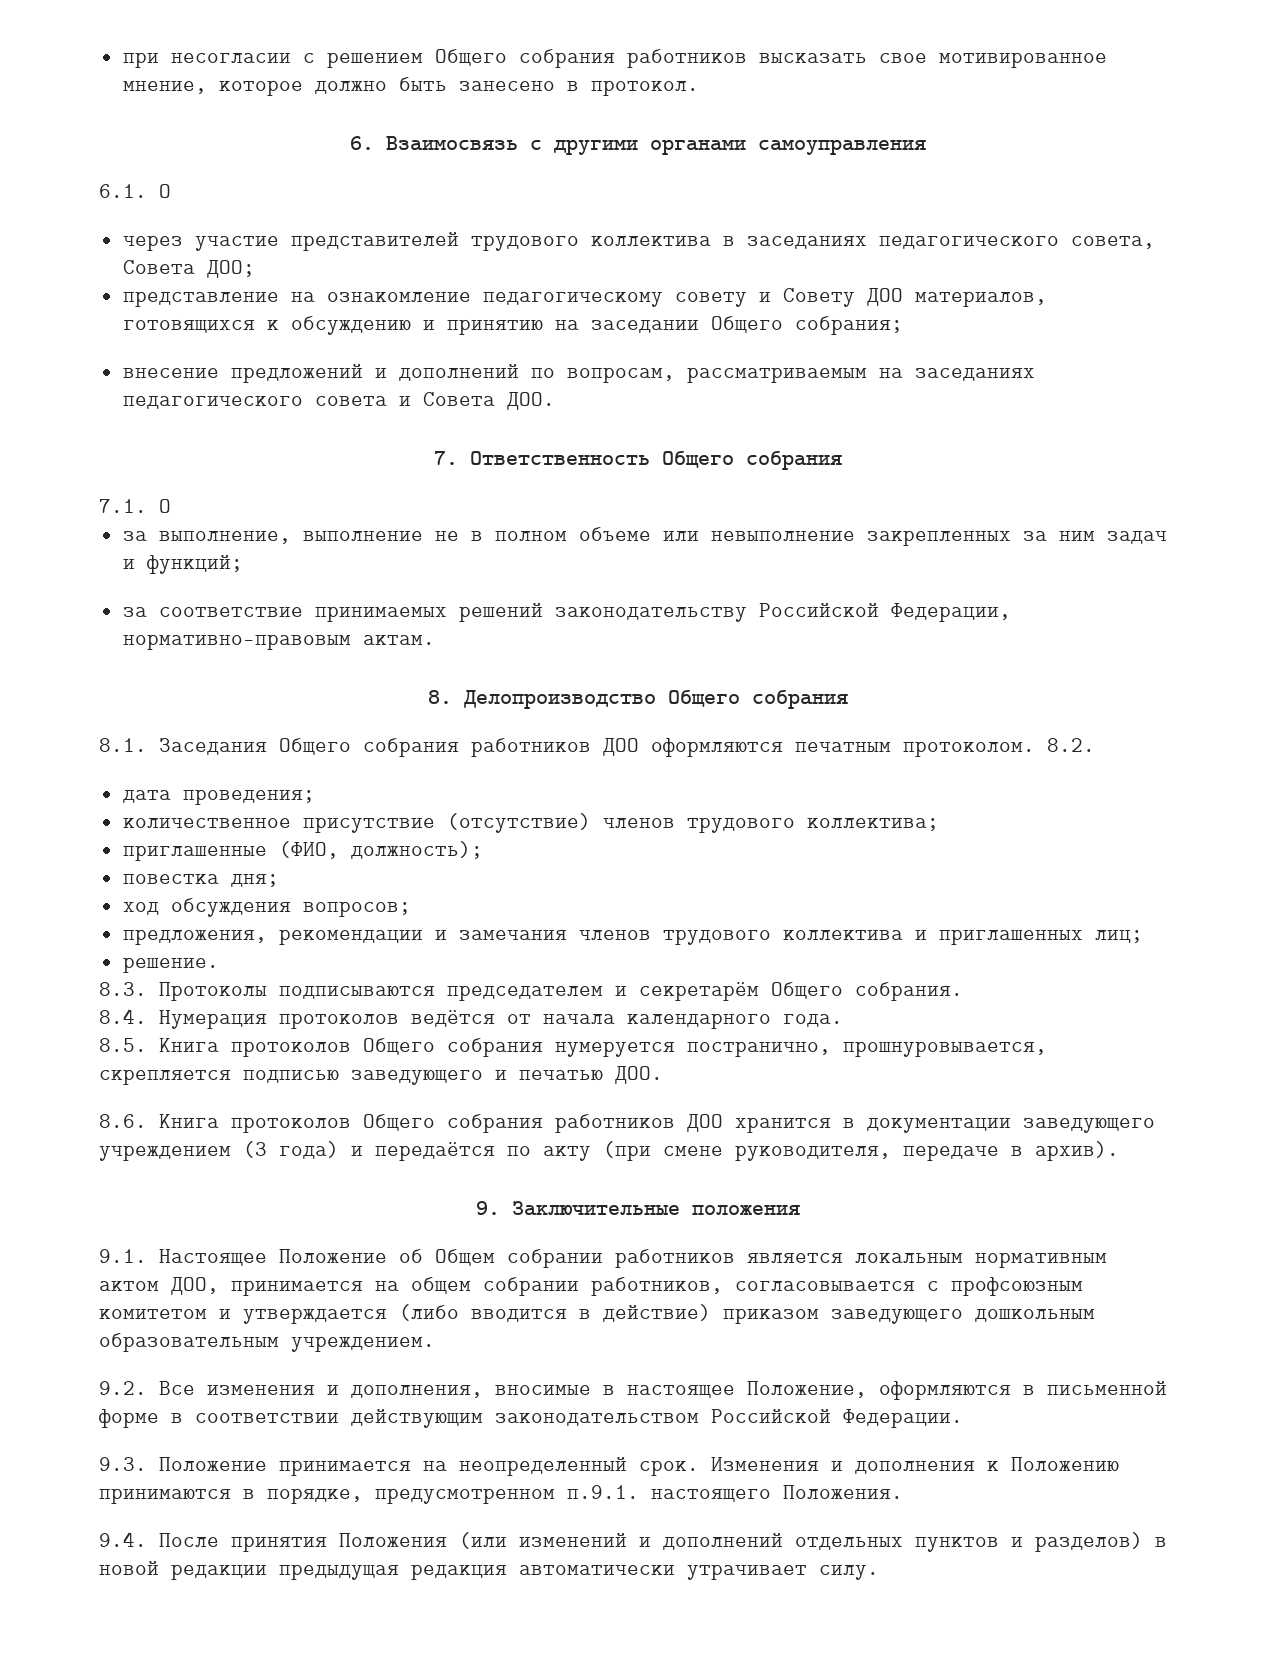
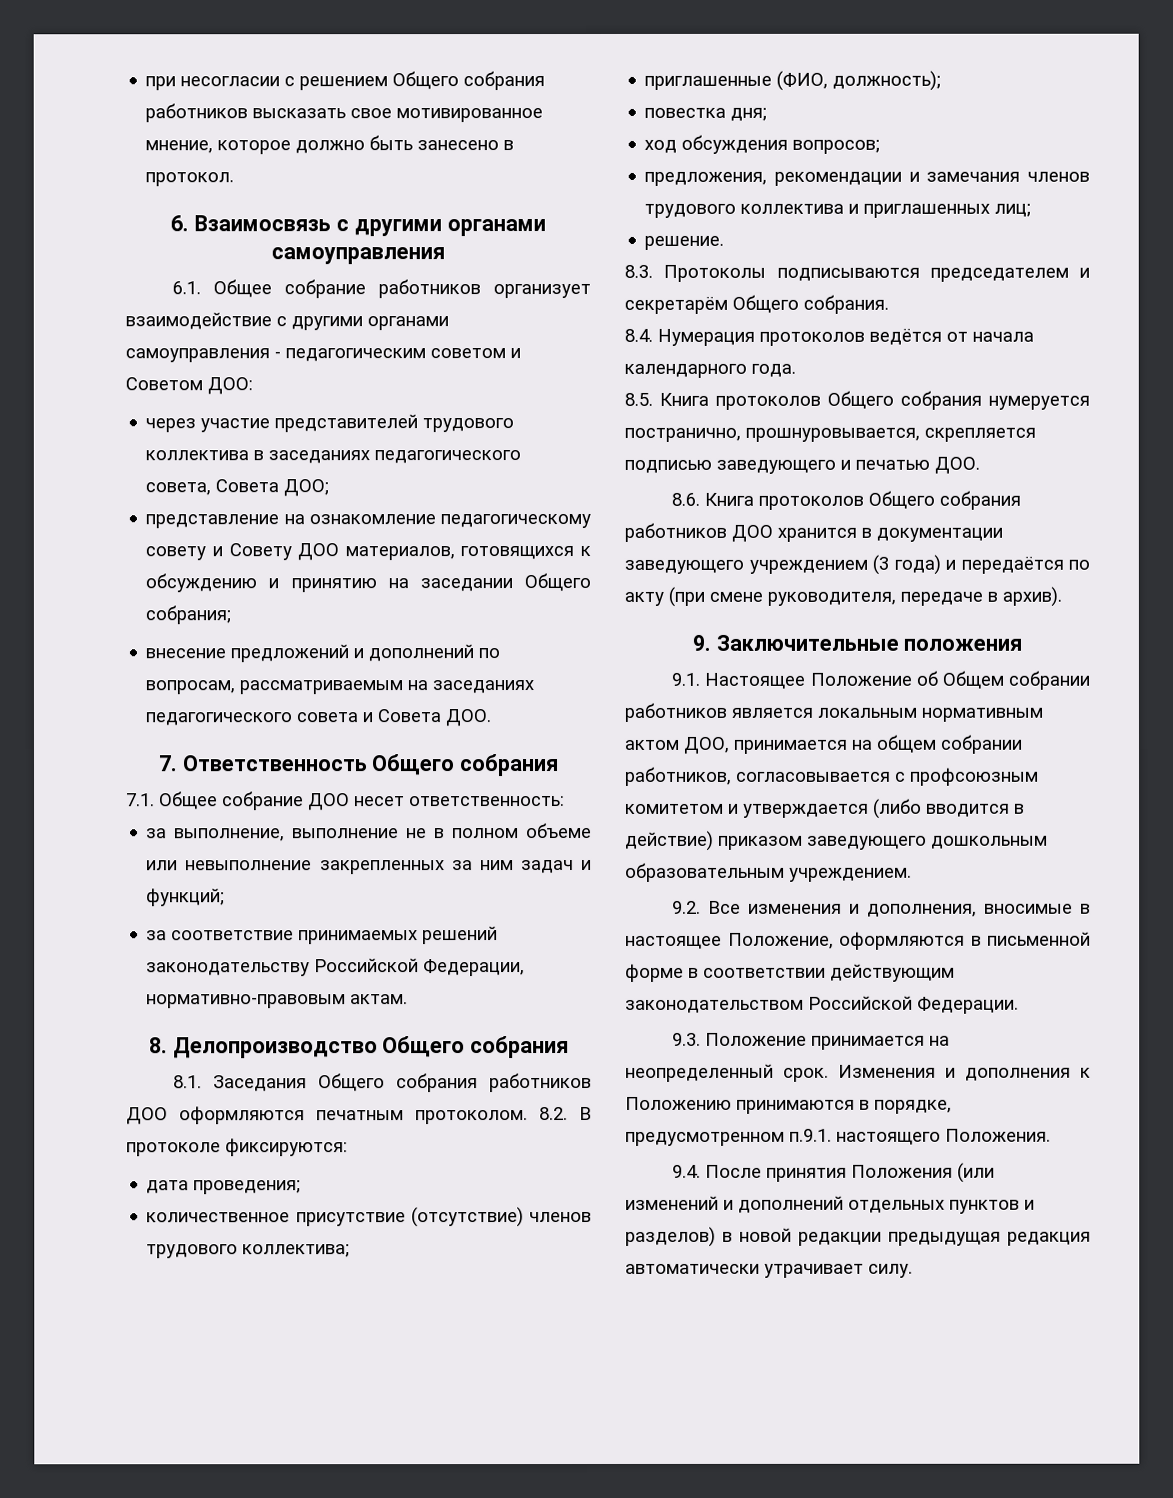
[159,184,171,198] О -> [213,279,591,299] [125,312,449,331] [125,348,521,363] [125,377,253,395] Общее собрание работников организует взаимодействие с другими органами самоуправления - педагогическим советом и Советом ДОО:
[159,499,171,513] О -> [159,791,565,811] Общее собрание ДОО несет ответственность:
(1095, 745) none -> [579,1106,592,1121] [126,1138,348,1157] В протоколе фиксируются:

